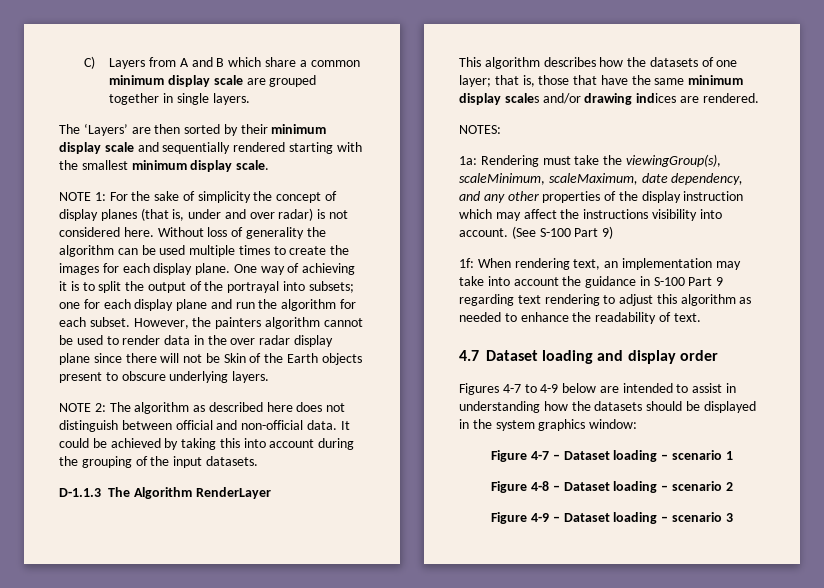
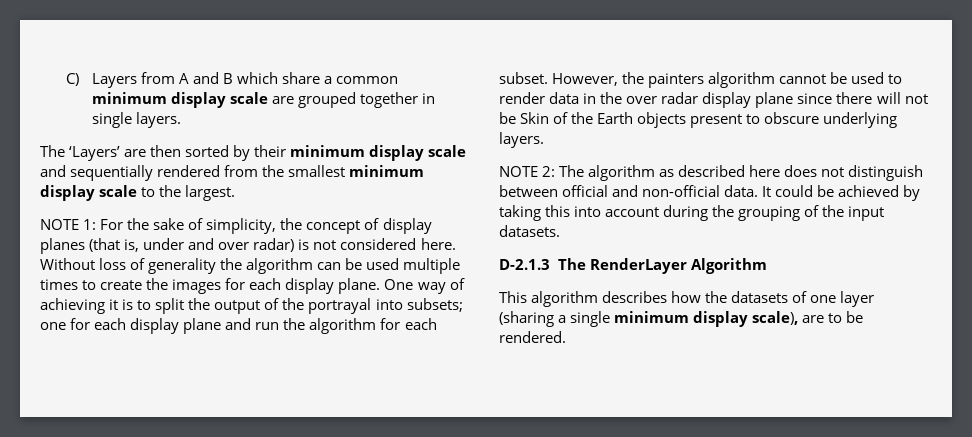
[288,142,362,154] starting with -> [224,165,259,177] from
[236,160,270,170] scale. -> [99,185,236,201] scale to the largest.
[197,191,251,203] simplicity -> [206,218,277,234] simplicity,
[59,487,130,497] D-1.1.3 The -> [499,258,687,274] D-2.1.3 The RenderLayer
[195,487,271,499] RenderLayer -> (767, 266) none
[459,75,744,87] [459,93,759,105] [459,125,501,134] [459,154,721,167] [459,173,744,185] [459,191,744,203] [459,209,722,221] [459,226,614,239] [459,258,741,270] [459,276,724,288] [459,294,752,306] [459,312,701,324] [459,350,718,364] [459,383,737,395] [459,401,756,413] [459,419,638,431] [491,450,733,462] [491,481,733,493] [491,512,733,524] layer; that is, those that have the same minimum display scales and/or drawing indices are rendered. // NOTES: // 1a: Rendering must take the viewingGroup(s), scaleMinimum, scaleMaximum, date dependency, and any other properties of the display instruction which may affect the instructions visibility into account. (See S-100 Part 9) // 1f: When rendering text, an implementation may take into account the guidance in S-100 Part 9 regarding text rendering to adjust this algorithm as needed to enhance the readability of text. // 4.7 Dataset loading and display order // Figures 4-7 to 4-9 below are intended to assist in understanding how the datasets should be displayed in the system graphics window: // Figure 4-7 – Dataset loading – scenario 1 // Figure 4-8 – Dataset loading – scenario 2 // Figure 4-9 – Dataset loading – scenario 3 -> [840,291,875,307] [499,311,864,327] [499,331,566,343] layer (sharing a single minimum display scale), are to be rendered.

